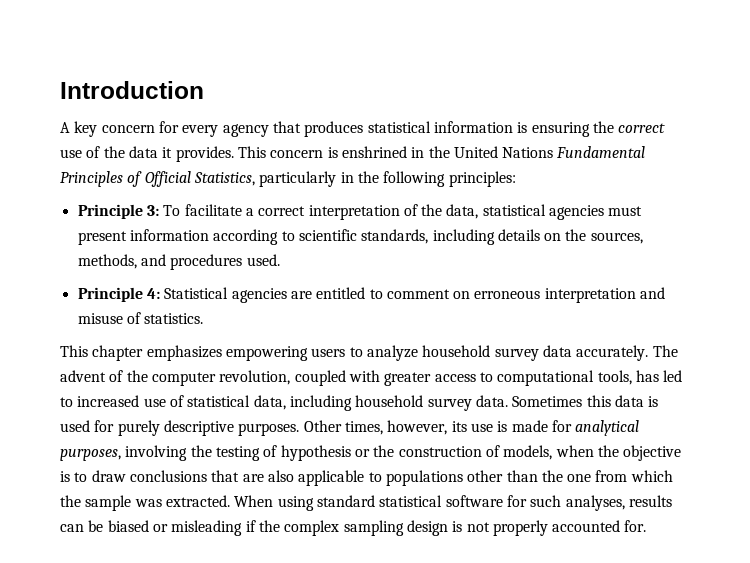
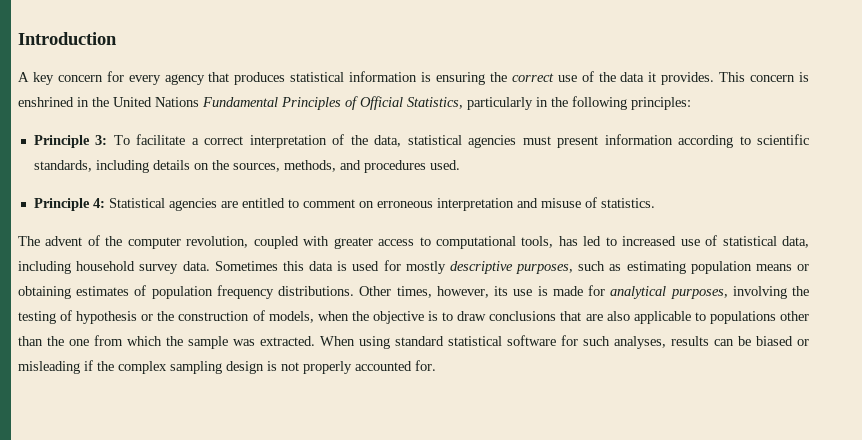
[60,345,649,361] This chapter emphasizes empowering users to analyze household survey data accurately. -> (655, 203) none
[117,420,300,436] purely descriptive purposes. -> [405,261,809,274] [18,285,355,299] mostly descriptive purposes, such as estimating population means or obtaining estimates of population frequency distributions.

